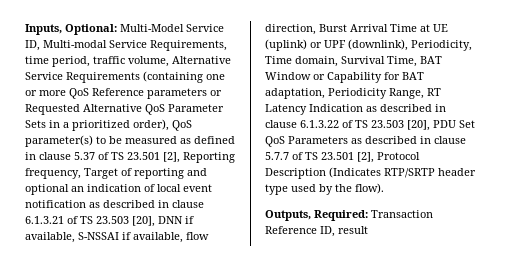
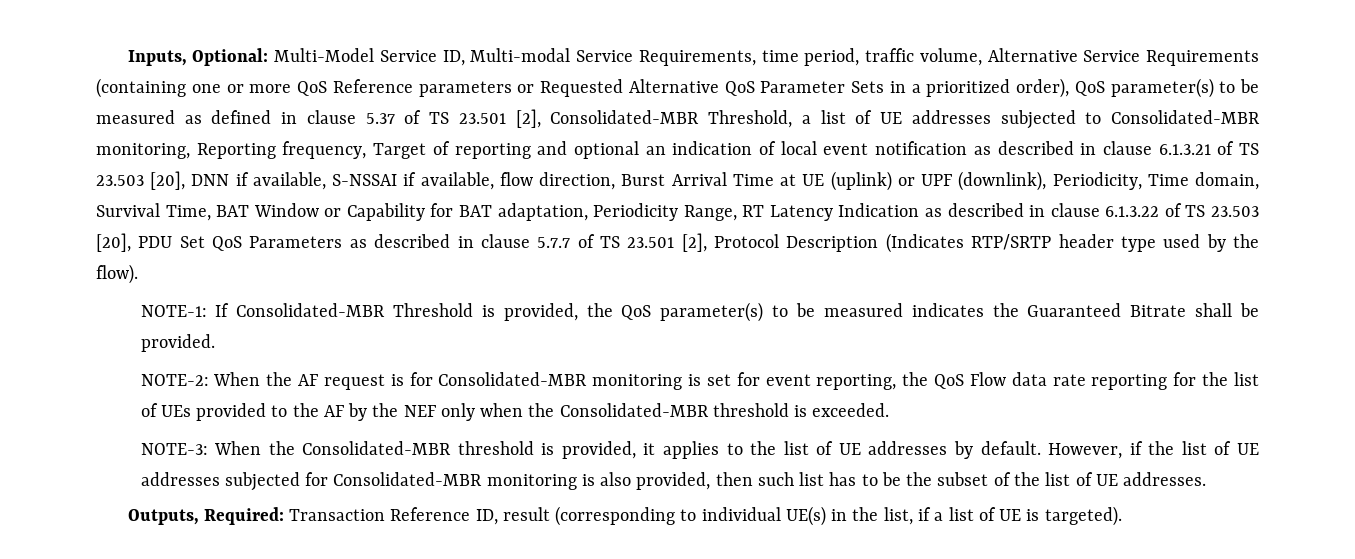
(180, 157) none -> [550,110,1260,129] [96,143,190,159] Consolidated-MBR Threshold, a list of UE addresses subjected to Consolidated-MBR monitoring,
(384, 188) none -> [140,302,1259,322] [140,334,215,352] [140,372,1259,390] [140,403,890,421] [140,441,1259,459] [140,472,1207,491] // NOTE-1: If Consolidated-MBR Threshold is provided, the QoS parameter(s) to be measured indicates the Guaranteed Bitrate shall be provided. // NOTE-2: When the AF request is for Consolidated-MBR monitoring is set for event reporting, the QoS Flow data rate reporting for the list of UEs provided to the AF by the NEF only when the Consolidated-MBR threshold is exceeded. // NOTE-3: When the Consolidated-MBR threshold is provided, it applies to the list of UE addresses by default. However, if the list of UE addresses subjected for Consolidated-MBR monitoring is also provided, then such list has to be the subset of the list of UE addresses.
(368, 230) none -> [555,506,1122,526] (corresponding to individual UE(s) in the list, if a list of UE is targeted).

